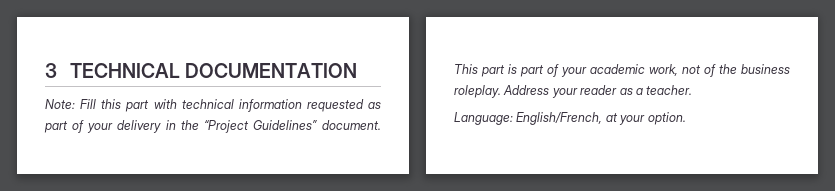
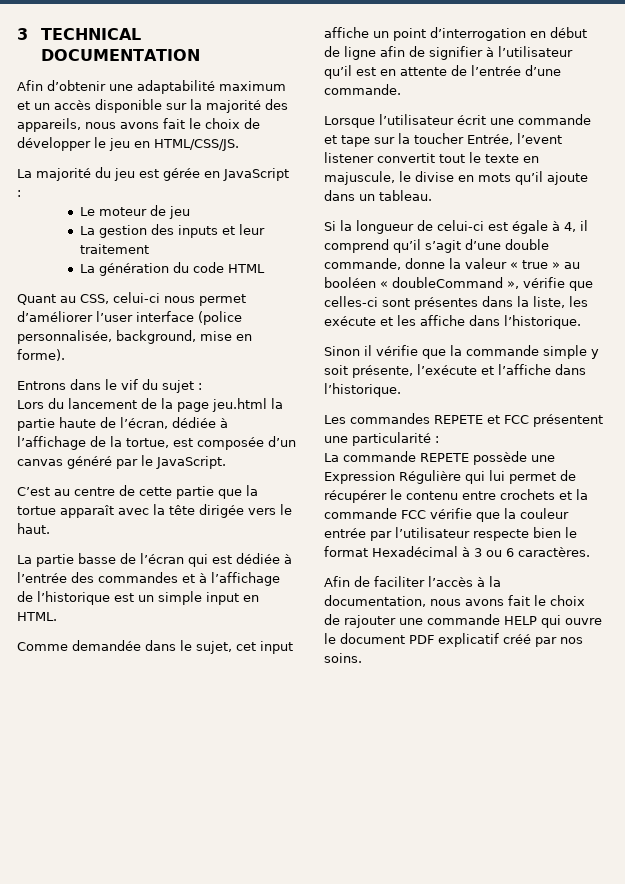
[45,99,381,112] [44,120,381,133] [454,64,790,77] [454,85,693,98] [454,112,686,125] Note: Fill this part with technical information requested as part of your delivery in the “Project Guidelines” document. This part is part of your academic work, not of the business roleplay. Address your reader as a teacher. // Language: English/French, at your option. -> [17,80,286,94] [17,99,288,113] [17,118,260,132] [17,137,239,151] [17,167,289,181] [17,190,21,197] [79,205,190,219] [79,224,265,238] [79,244,149,254] [79,262,265,276] [17,292,246,306] [17,311,242,325] [17,330,252,344] [17,349,65,361] [17,379,202,393] [17,398,283,412] [17,417,228,431] [17,436,296,450] [17,455,226,469] [17,485,258,499] [17,504,292,518] [17,523,50,534] [17,553,292,567] [17,572,280,586] [17,591,259,605] [17,612,57,621] [17,640,293,654] [324,27,587,41] [324,46,573,60] [324,65,561,79] [324,84,401,95] [324,114,591,128] [324,133,562,147] [324,152,539,163] [324,171,588,185] [324,190,432,201] [324,220,588,234] [324,239,549,253] [324,258,580,270] [324,277,593,291] [324,296,588,310] [324,315,581,329] [324,345,599,359] [324,364,586,378] [324,383,401,397] [324,413,603,427] [324,432,439,446] [324,451,555,465] [324,470,576,484] [324,489,588,503] [324,508,569,522] [324,527,577,541] [324,546,590,557] [324,576,501,587] [324,595,585,607] [324,614,602,628] [324,633,583,647] [324,653,362,663] Afin d’obtenir une adaptabilité maximum et un accès disponible sur la majorité des appareils, nous avons fait le choix de développer le jeu en HTML/CSS/JS. // La majorité du jeu est gérée en JavaScript : // Le moteur de jeu // La gestion des inputs et leur traitement // La génération du code HTML // Quant au CSS, celui-ci nous permet d’améliorer l’user interface (police personnalisée, background, mise en forme). // Entrons dans le vif du sujet : // Lors du lancement de la page jeu.html la partie haute de l’écran, dédiée à l’affichage de la tortue, est composée d’un canvas généré par le JavaScript. // C’est au centre de cette partie que la tortue apparaît avec la tête dirigée vers le haut. // La partie basse de l’écran qui est dédiée à l’entrée des commandes et à l’affichage de l’historique est un simple input en HTML. // Comme demandée dans le sujet, cet input affiche un point d’interrogation en début de ligne afin de signifier à l’utilisateur qu’il est en attente de l’entrée d’une commande. // Lorsque l’utilisateur écrit une commande et tape sur la toucher Entrée, l’event listener convertit tout le texte en majuscule, le divise en mots qu’il ajoute dans un tableau. // Si la longueur de celui-ci est égale à 4, il comprend qu’il s’agit d’une double commande, donne la valeur « true » au booléen « doubleCommand », vérifie que celles-ci sont présentes dans la liste, les exécute et les affiche dans l’historique. // Sinon il vérifie que la commande simple y soit présente, l’exécute et l’affiche dans l’historique. // Les commandes REPETE et FCC présentent une particularité : // La commande REPETE possède une Expression Régulière qui lui permet de récupérer le contenu entre crochets et la commande FCC vérifie que la couleur entrée par l’utilisateur respecte bien le format Hexadécimal à 3 ou 6 caractères. // Afin de faciliter l’accès à la documentation, nous avons fait le choix de rajouter une commande HELP qui ouvre le document PDF explicatif créé par nos soins.

